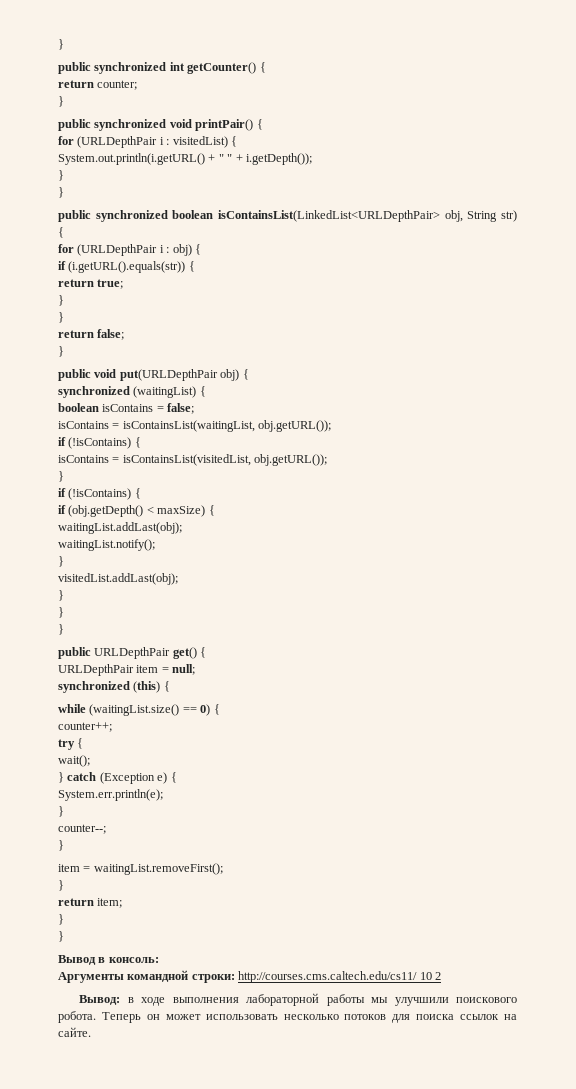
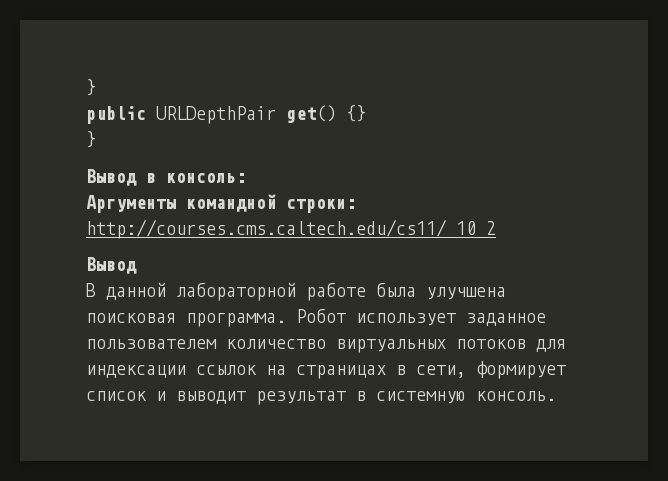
[58,39,64,50] [58,62,266,74] [58,80,138,90] [58,96,64,107] [58,119,263,131] [58,136,237,148] [58,153,312,165] [58,170,64,181] [58,187,64,198] [58,210,517,222] [58,227,64,238] [58,244,201,256] [58,261,195,273] [58,279,124,289] [58,295,64,306] [58,312,64,323] [58,329,125,340] [58,346,64,357] [58,369,249,381] [58,386,206,398] [58,403,195,414] [58,420,332,432] [58,437,141,449] [58,454,328,466] [58,471,64,482] [58,488,141,500] [58,505,215,517] [58,522,182,534] [58,539,155,551] [58,556,64,567] [58,573,178,585] [58,590,64,601] [58,607,64,618] [58,624,64,635] [58,647,207,659] [58,664,196,676] [58,681,170,693] [58,704,220,716] [58,722,112,732] [58,738,84,750] [58,755,90,767] [58,772,177,784] [58,789,163,801] [58,806,64,817] [58,824,106,834] [58,840,64,851] [58,863,223,875] [58,880,64,891] [58,898,123,908] [58,914,64,925] } // public synchronized int getCounter() { // return counter; // } // public synchronized void printPair() { // for (URLDepthPair i : visitedList) { // System.out.println(i.getURL() + " " + i.getDepth()); // } // } // public synchronized boolean isContainsList(LinkedList<URLDepthPair> obj, String str) { // for (URLDepthPair i : obj) { // if (i.getURL().equals(str)) { // return true; // } // } // return false; // } // public void put(URLDepthPair obj) { // synchronized (waitingList) { // boolean isContains = false; // isContains = isContainsList(waitingList, obj.getURL()); // if (!isContains) { // isContains = isContainsList(visitedList, obj.getURL()); // } // if (!isContains) { // if (obj.getDepth() < maxSize) { // waitingList.addLast(obj); // waitingList.notify(); // } // visitedList.addLast(obj); // } // } // } // public URLDepthPair get() { // URLDepthPair item = null; // synchronized (this) { // while (waitingList.size() == 0) { // counter++; // try { // wait(); // } catch (Exception e) { // System.err.println(e); // } // counter--; // } // item = waitingList.removeFirst(); // } // return item; // } -> [86,79,96,96] [86,105,366,124] } // public URLDepthPair get() {}
[79,993,517,1006] [58,1011,339,1023] Вывод: в ходе выполнения лабораторной работы мы улучшили поискового робота. Теперь он может использовать несколько -> [86,257,137,274] [86,282,506,301] [86,308,546,327] [86,339,446,353] Вывод // В данной лабораторной работе была улучшена поисковая программа. Робот использует заданное пользователем количество виртуальных
[416,1014,455,1020] поиска -> [86,365,186,378] индексации
[58,1027,91,1037] сайте. -> [296,361,566,379] [86,391,556,405] страницах в сети, формирует список и выводит результат в системную консоль.

